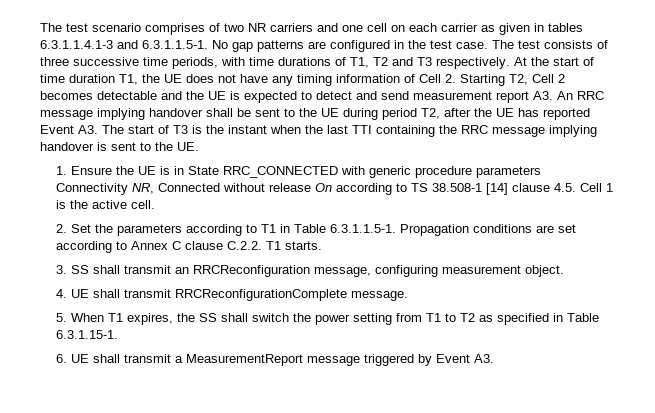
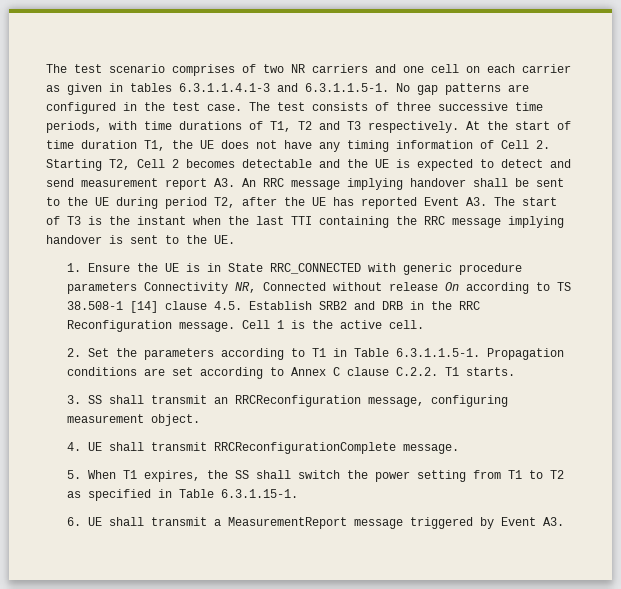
(576, 187) none -> [249,301,481,310] [67,320,236,332] Establish SRB2 and DRB in the RRC Reconfiguration message.

